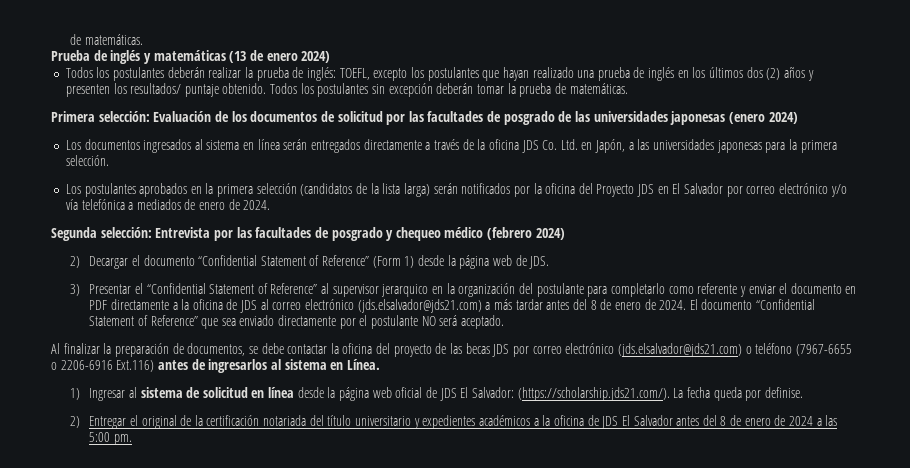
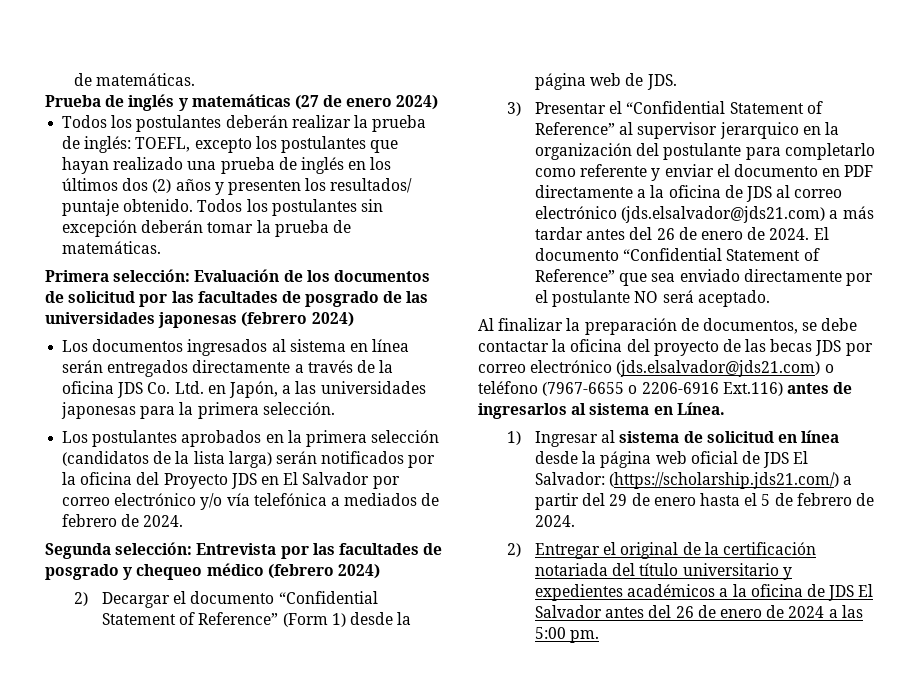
[229,51,247,63] (13 -> [294,95,319,110] (27
[728,112,765,124] (enero -> [241,312,308,327] (febrero
[199,202,226,210] enero -> [62,514,118,527] febrero
[590,300,597,310] 8 -> [656,228,675,240] 26
[517,387,803,401] (https://scholarship.jds21.com/). La fecha queda por definise. -> [609,472,853,489] [535,493,874,510] [535,515,576,527] (https://scholarship.jds21.com/) a partir del 29 de enero hasta el 5 de febrero de 2024.
[720,416,727,426] 8 -> [675,606,694,618] 26

